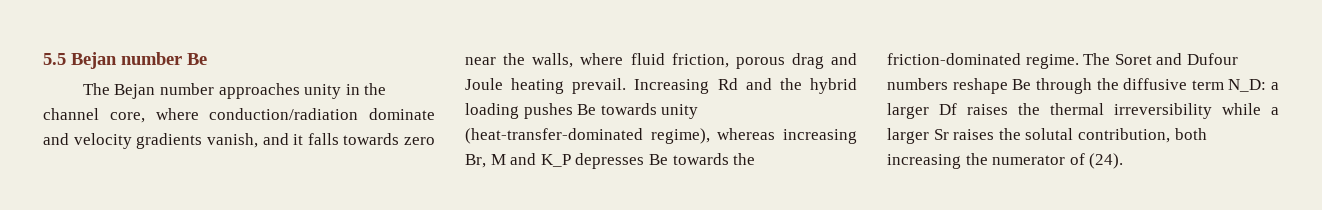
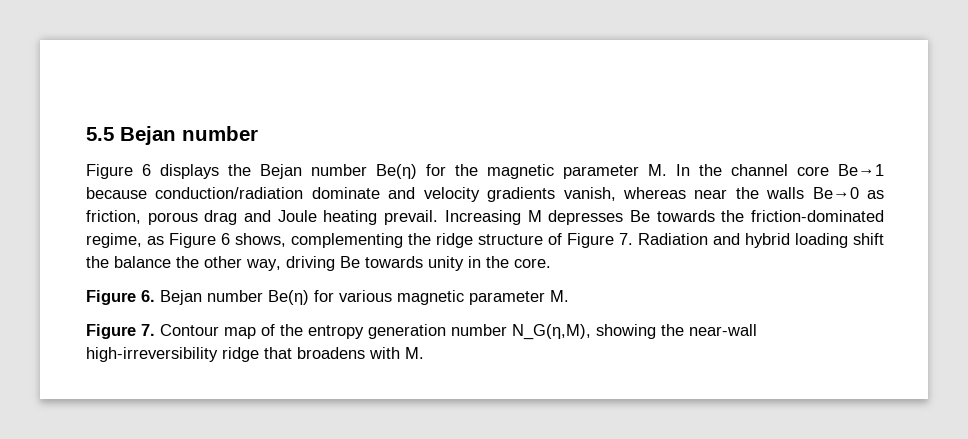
[187,53,207,65] [82,83,387,99] [43,108,199,123] Be // The Bejan number approaches unity in the channel core, where -> [86,164,884,179] [86,187,147,199] // Figure 6 displays the Bejan number Be(η) for the magnetic parameter M. In the channel core Be→1 because
[262,133,435,145] [465,53,665,68] and it falls towards zero near the walls, where fluid -> [622,187,884,199] whereas near the walls Be→0 as
[717,78,857,94] [465,103,699,119] [465,128,857,144] [465,153,571,168] Rd and the hybrid loading pushes Be towards unity (heat-transfer-dominated regime), whereas increasing Br, M and K_P -> [527,210,542,222] M
[1025,53,1238,69] [887,78,1279,94] [887,103,1279,119] [887,128,1207,144] [887,153,1124,169] regime. The Soret and Dufour numbers reshape Be through the diffusive term N_D: a larger Df raises the thermal irreversibility while a larger Sr raises the solutal contribution, both increasing the numerator of (24). -> [86,233,884,248] [86,256,551,271] [86,290,569,305] [86,324,757,340] [86,347,424,362] regime, as Figure 6 shows, complementing the ridge structure of Figure 7. Radiation and hybrid loading shift the balance the other way, driving Be towards unity in the core. // Figure 6. Bejan number Be(η) for various magnetic parameter M. // Figure 7. Contour map of the entropy generation number N_G(η,M), showing the near-wall high-irreversibility ridge that broadens with M.

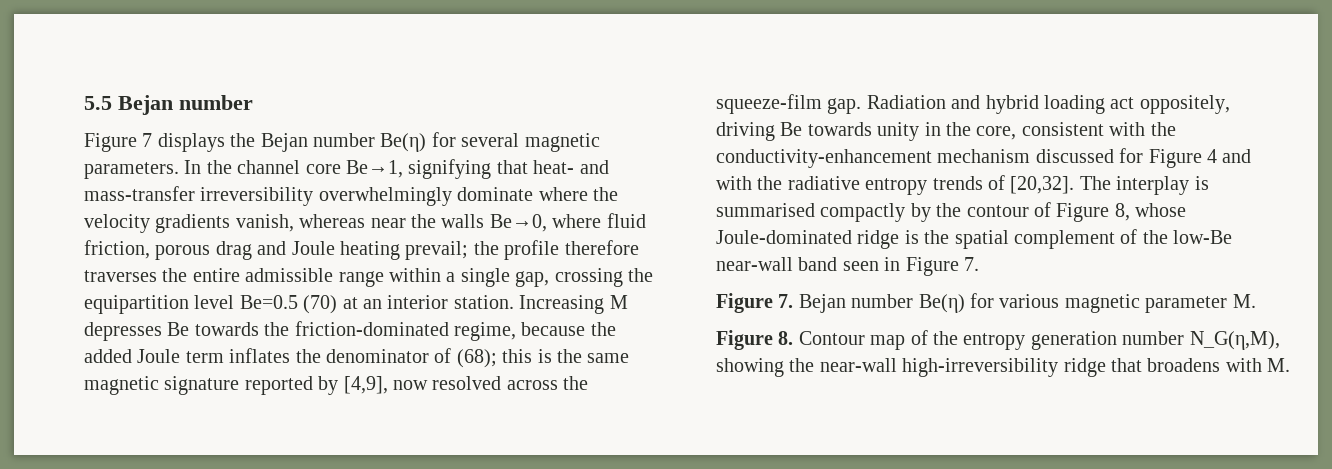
[142,164,151,176] 6 -> [142,133,153,147] 7
[455,164,884,179] [86,187,416,199] the magnetic parameter M. In the channel core Be→1 because conduction/radiation dominate and -> [461,133,600,152] [84,159,609,179] [84,186,618,206] several magnetic parameters. In the channel core Be→1, signifying that heat- and mass-transfer irreversibility overwhelmingly dominate where the
[812,187,884,199] Be→0 as -> [489,213,646,232] Be→0, where fluid
[384,210,439,225] prevail. -> [405,240,639,260] [84,268,653,287] [84,295,514,314] prevail; the profile therefore traverses the entire admissible range within a single gap, crossing the equipartition level Be=0.5 (70) at an interior station.
[147,233,884,248] [86,256,281,271] as Figure 6 shows, complementing the ridge structure of Figure 7. Radiation and hybrid loading shift the balance the other way, -> [521,322,616,336] [84,348,630,368] [84,376,589,395] [716,94,1230,114] because the added Joule term inflates the denominator of (68); this is the same magnetic signature reported by [4,9], now resolved across the squeeze-film gap. Radiation and hybrid loading act oppositely,
[514,258,551,268] [86,290,155,305] core. // Figure 6. -> [976,122,1176,140] [716,148,1252,168] [716,175,1209,195] [716,202,1187,222] [716,229,1233,249] [716,257,979,276] [716,293,794,313] core, consistent with the conductivity-enhancement mechanism discussed for Figure 4 and with the radiative entropy trends of [20,32]. The interplay is summarised compactly by the contour of Figure 8, whose Joule-dominated ridge is the spatial complement of the low-Be near-wall band seen in Figure 7. // Figure 7.
[141,324,155,336] 7. -> [778,331,794,345] 8.

